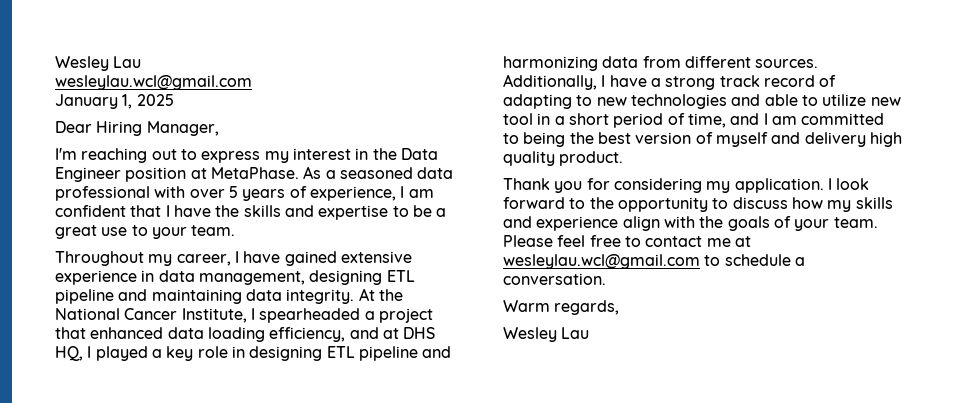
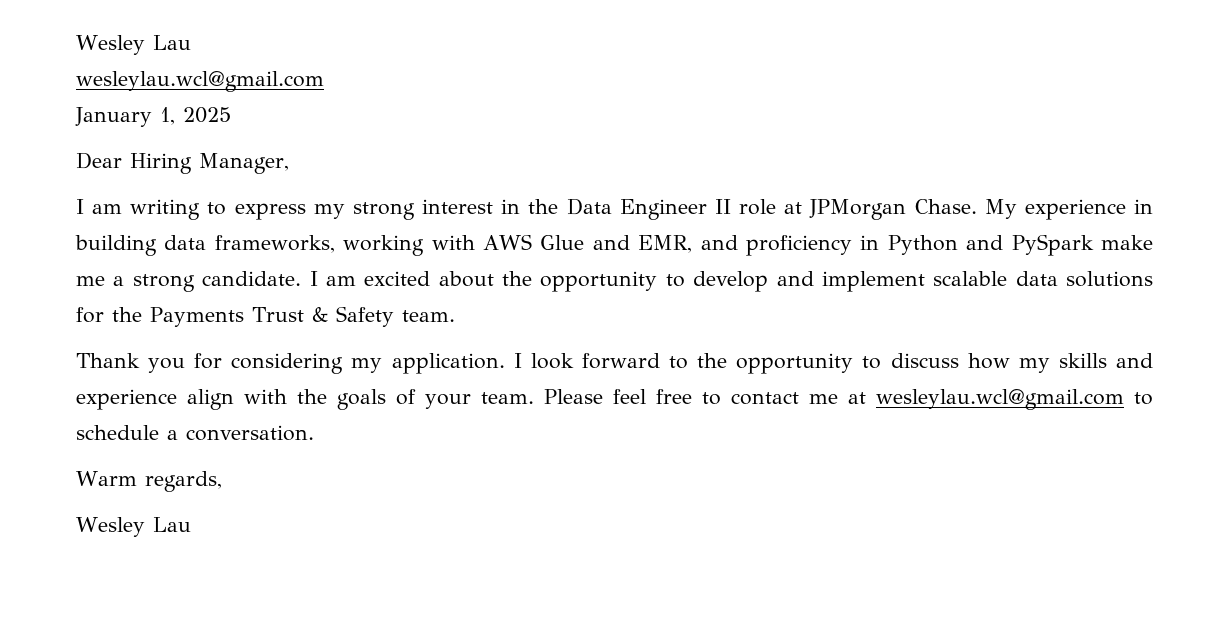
[55,148,177,163] I'm reaching out -> [76,199,201,220] I am writing
(289, 157) none -> [352,202,415,220] strong
[125,166,454,182] [55,186,434,201] [55,205,447,220] [55,225,236,239] [55,251,412,266] [55,270,415,285] [55,288,403,304] [55,308,433,323] [55,327,436,342] [55,346,452,361] [503,56,819,71] [503,74,837,90] [503,94,901,109] [503,113,885,128] [503,132,902,147] [503,151,624,166] position at MetaPhase. As a seasoned data professional with over 5 years of experience, I am confident that I have the skills and expertise to be a great use to your team. // Throughout my career, I have gained extensive experience in data management, designing ETL pipeline and maintaining data integrity. At the National Cancer Institute, I spearheaded a project that enhanced data loading efficiency, and at DHS HQ, I played a key role in designing ETL pipeline and harmonizing data from different sources. Additionally, I have a strong track record of adapting to new technologies and able to utilize new tool in a short period of time, and I am committed to being the best version of myself and delivery high quality product. -> [714,199,1153,220] [75,234,1153,256] [76,271,1153,292] [76,306,455,327] II role at JPMorgan Chase. My experience in building data frameworks, working with AWS Glue and EMR, and proficiency in Python and PySpark make me a strong candidate. I am excited about the opportunity to develop and implement scalable data solutions for the Payments Trust & Safety team.

